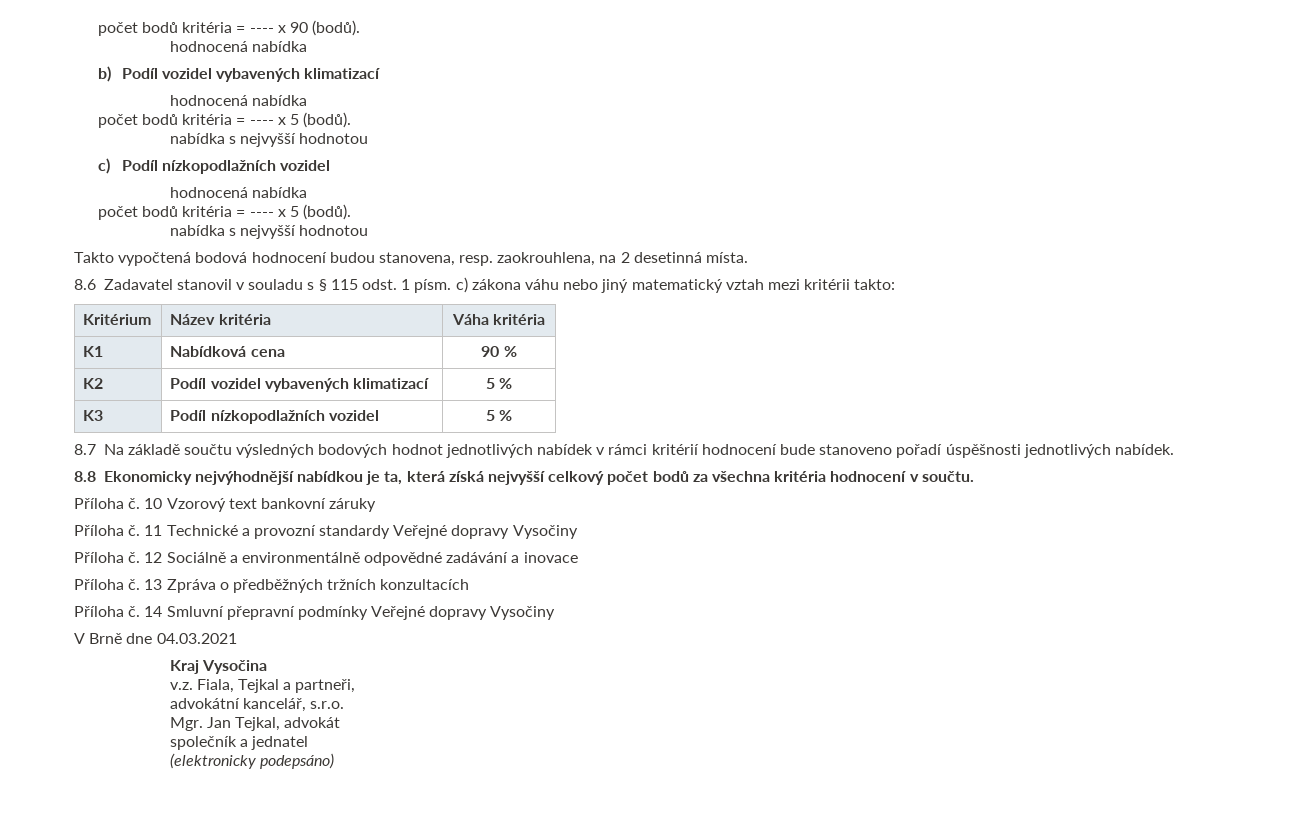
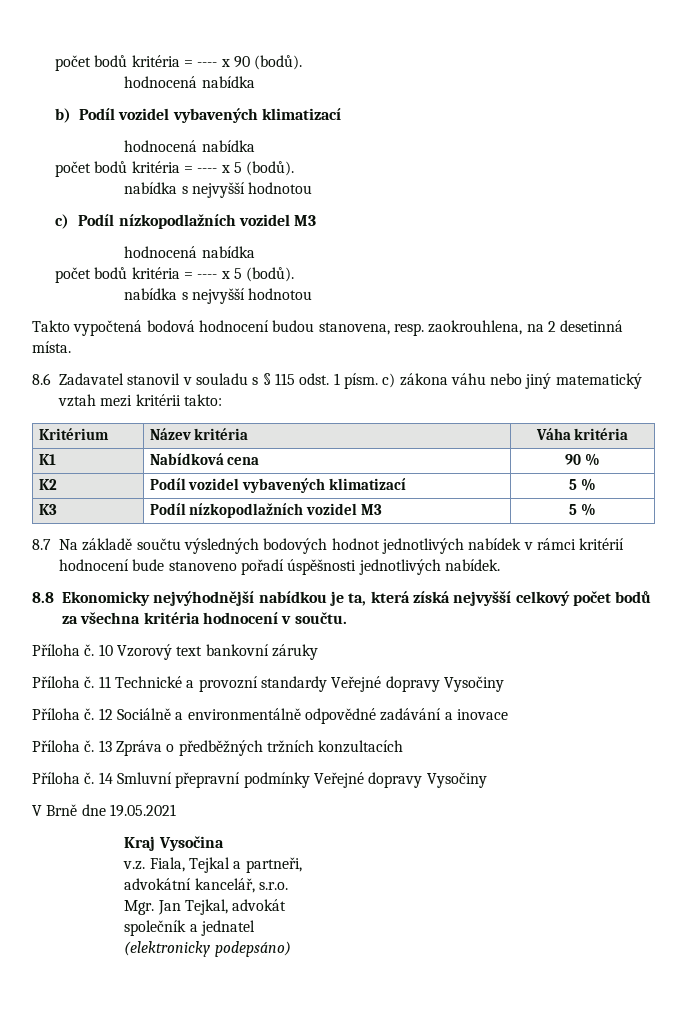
(331, 165) none -> [294,215,317,226] M3
(379, 415) none -> [361,504,383,515] M3
[156,633,237,644] 04.03.2021 -> [109,804,176,817] 19.05.2021

